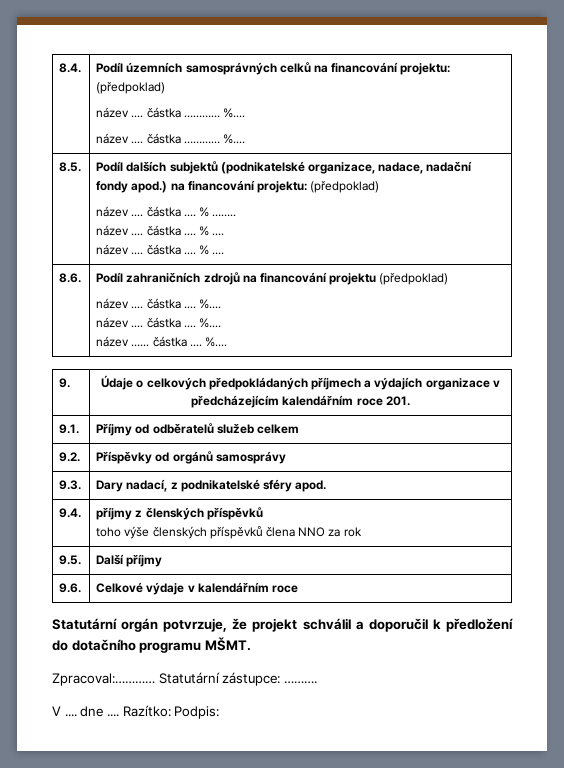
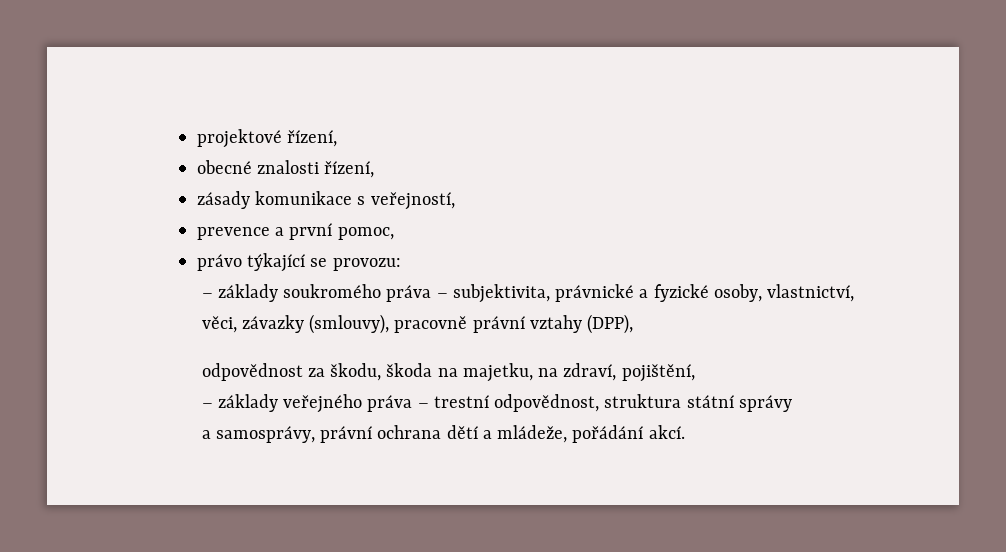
[59,63,82,73] [96,62,451,75] [96,82,166,94] [96,107,245,118] [96,133,245,144] [59,162,82,172] [96,161,473,174] [96,180,380,193] [96,206,237,217] [96,225,225,236] [96,244,225,255] [59,273,82,283] [96,272,449,285] [96,298,221,309] [96,317,221,328] [96,336,227,347] [59,378,71,388] [101,375,500,390] [191,395,410,408] [59,424,80,434] [96,423,299,436] [59,452,81,462] [96,451,286,464] [59,480,82,490] [96,479,327,492] [59,508,82,518] [96,507,263,520] [96,526,362,539] [59,555,82,565] [96,554,163,567] [59,583,82,593] [96,582,298,595] [52,618,513,632] [52,637,251,653] [52,672,317,686] [52,705,220,719] 8.4. | Podíl územních samosprávných celků na financování projektu: (předpoklad) // název .... částka ………… %.... // název .... částka ………… %.... // 8.5. | Podíl dalších subjektů (podnikatelské organizace, nadace, nadační fondy apod.) na financování projektu: (předpoklad) // název .... částka .... % …….. // název .... částka .... % .... // název .... částka .... % .... // 8.6. | Podíl zahraničních zdrojů na financování projektu (předpoklad) // název .... částka .... %.... // název .... částka .... %.... // název …... částka .... %.... // 9. | Údaje o celkových předpokládaných příjmech a výdajích organizace v předcházejícím kalendářním roce 201. // 9.1. | Příjmy od odběratelů služeb celkem // 9.2. | Příspěvky od orgánů samosprávy // 9.3. | Dary nadací, z podnikatelské sféry apod. // 9.4. | příjmy z členských příspěvků // toho výše členských příspěvků člena NNO za rok // 9.5. | Další příjmy // 9.6. | Celkové výdaje v kalendářním roce // Statutární orgán potvrzuje, že projekt schválil a doporučil k předložení do dotačního programu MŠMT. // Zpracoval:………… Statutární zástupce: ………. // V .... dne .... Razítko: Podpis: -> [196,129,338,148] [196,160,375,178] [196,191,455,210] [196,223,394,240] [196,253,401,272] [201,284,855,303] [201,314,634,334] [201,363,695,382] [201,394,793,413] [201,425,685,443] projektové řízení, // obecné znalosti řízení, // zásady komunikace s veřejností, // prevence a první pomoc, // právo týkající se provozu: // – základy soukromého práva – subjektivita, právnické a fyzické osoby, vlastnictví, věci, závazky (smlouvy), pracovně právní vztahy (DPP), // odpovědnost za škodu, škoda na majetku, na zdraví, pojištění, // – základy veřejného práva – trestní odpovědnost, struktura státní správy // a samosprávy, právní ochrana dětí a mládeže, pořádání akcí.

